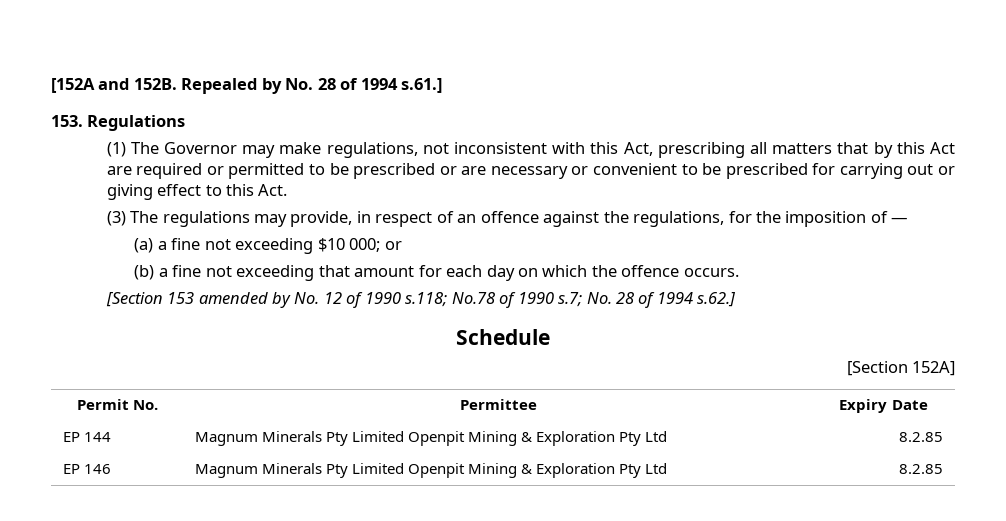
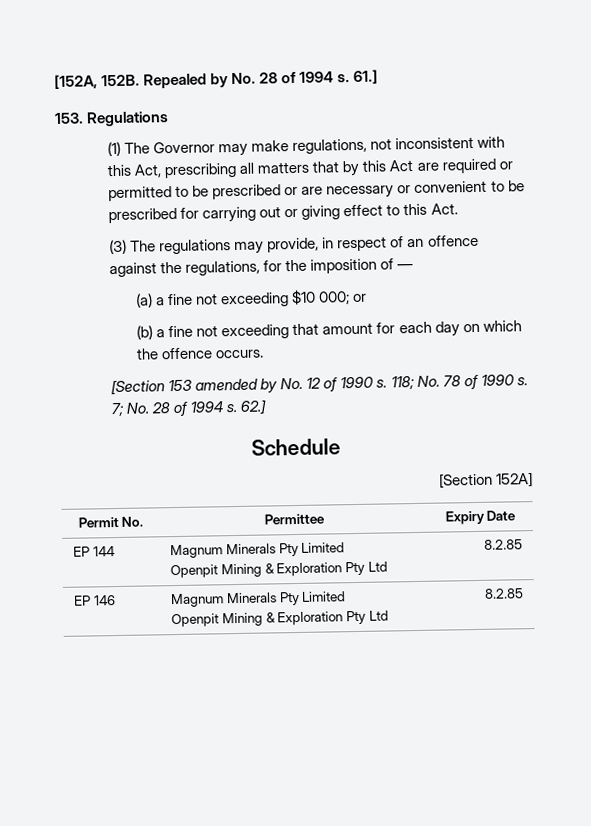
[51,78,130,93] [152A and -> [54,74,98,89] [152A,
[401,78,443,93] s.61.] -> [337,69,379,84] s. 61.]
[405,292,737,308] s.118; No.78 of 1990 s.7; No. 28 of 1994 s.62.] -> [376,374,528,390] [111,399,268,417] s. 118; No. 78 of 1990 s. 7; No. 28 of 1994 s. 62.]
(405, 436) none -> (346, 547) //
(405, 468) none -> (347, 596) //

